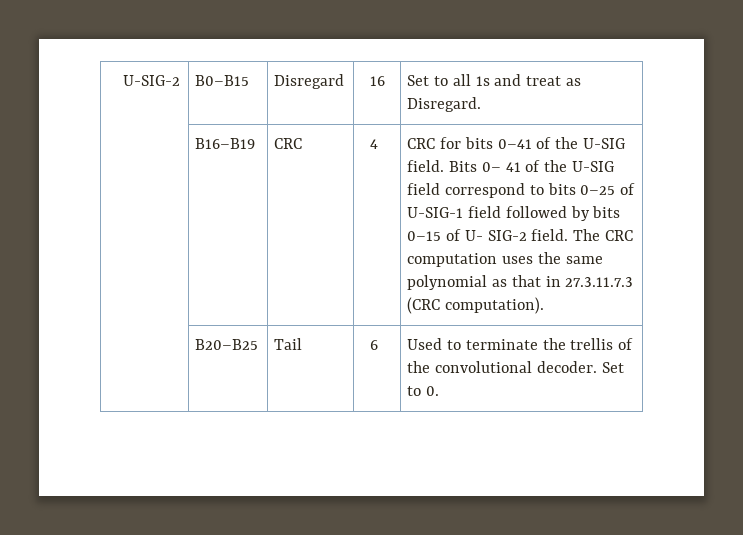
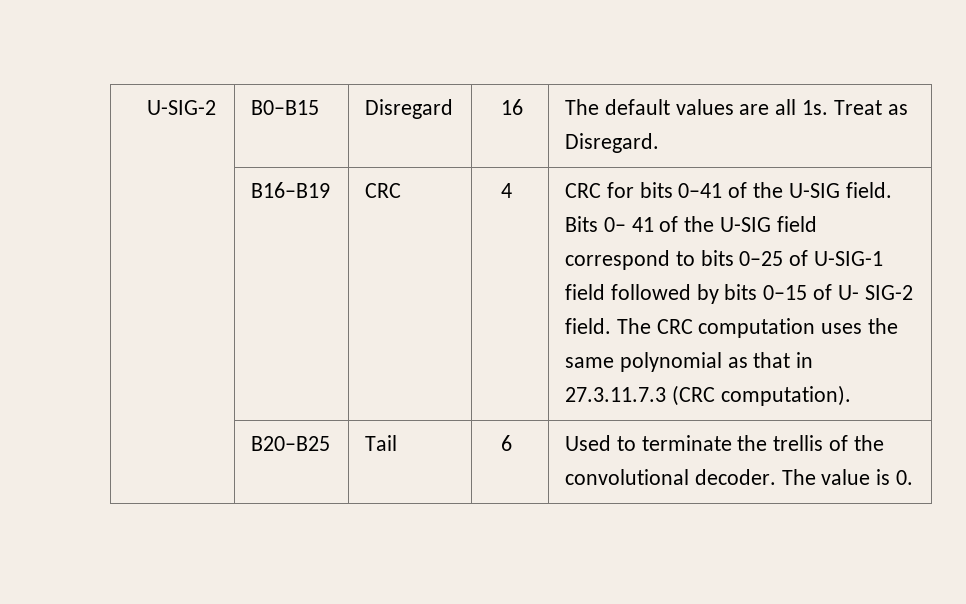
[407,74,562,86] Set to all 1s and treat -> [565,99,882,115] The default values are all 1s. Treat
[601,362,624,373] [407,386,422,396] Set to -> [781,469,891,485] The value is

